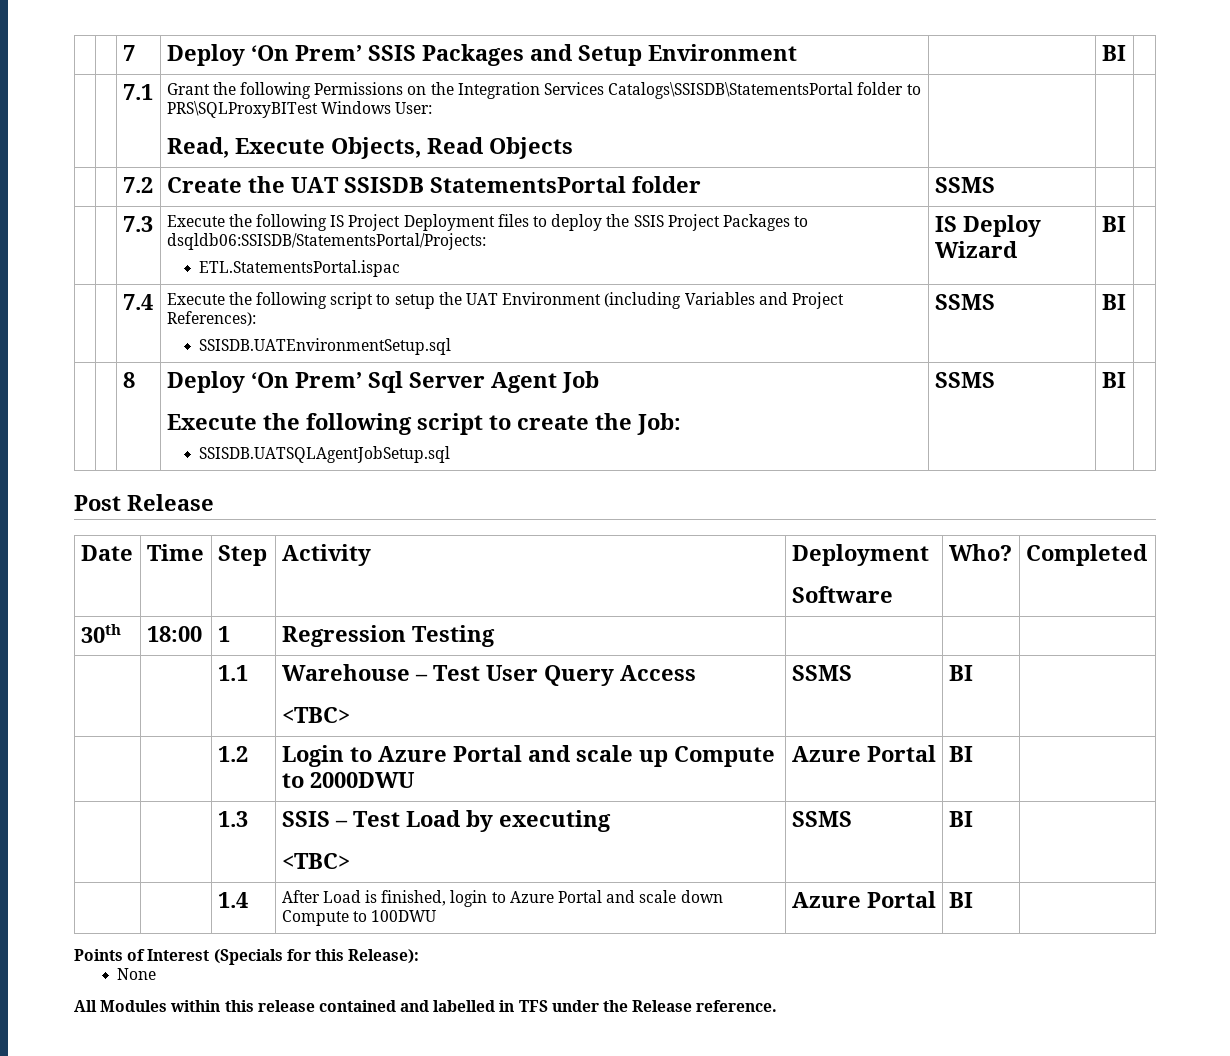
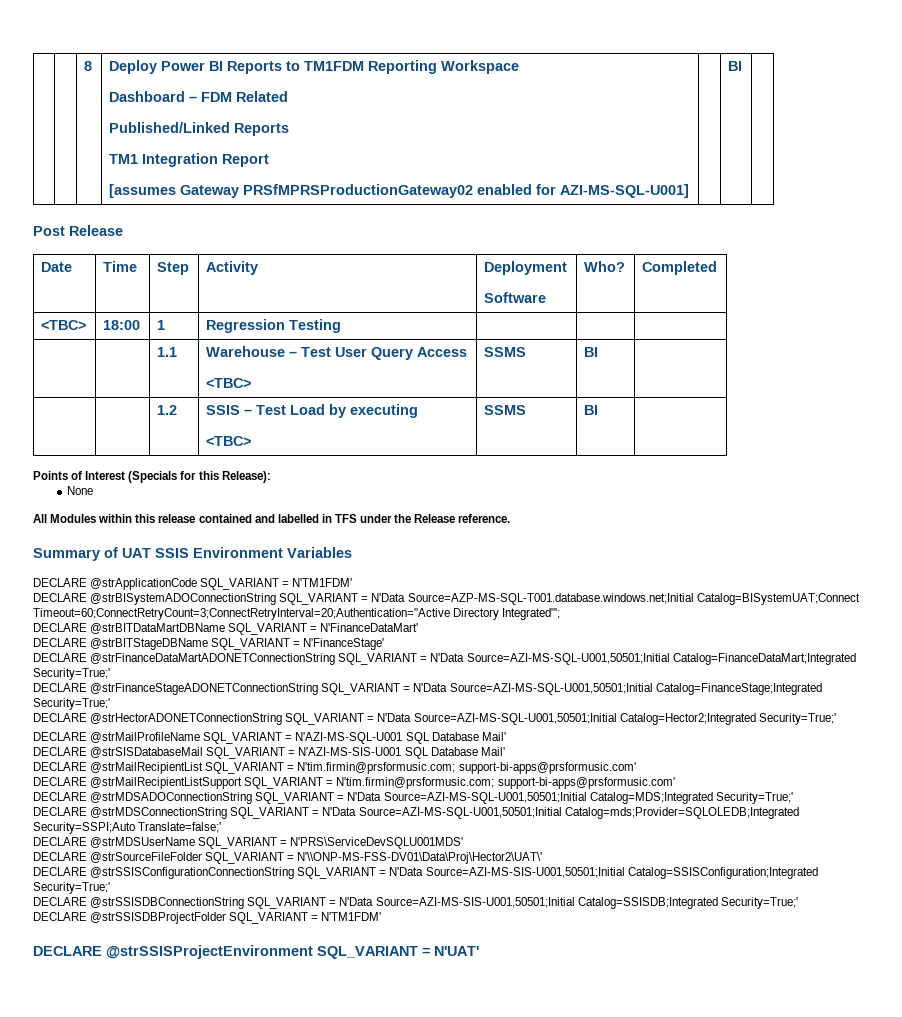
[122,45,135,61] [166,44,797,66] [1101,45,1126,61] [122,84,153,100] [166,82,921,99] [166,101,433,118] [166,137,573,159] [122,177,153,193] [166,176,701,193] [934,177,995,193] [122,216,153,232] [166,214,809,231] [166,233,486,250] [199,260,401,277] [934,215,1041,237] [934,241,1017,258] [1101,216,1126,232] [122,294,153,310] [166,292,844,309] [166,311,256,326] [199,338,452,355] [934,294,995,310] [1101,294,1126,310] [122,372,135,388] [166,371,599,393] [166,413,681,435] [199,446,451,463] [934,372,995,388] | | 7 | Deploy ‘On Prem’ SSIS Packages and Setup Environment | | BI | // | | 7.1 | Grant the following Permissions on the Integration Services Catalogs\SSISDB\StatementsPortal folder to PRS\SQLProxyBITest Windows User: // Read, Execute Objects, Read Objects | | | // | | 7.2 | Create the UAT SSISDB StatementsPortal folder | SSMS | | // | | 7.3 | Execute the following IS Project Deployment files to deploy the SSIS Project Packages to dsqldb06:SSISDB/StatementsPortal/Projects: // ETL.StatementsPortal.ispac | IS Deploy Wizard | BI | // | | 7.4 | Execute the following script to setup the UAT Environment (including Variables and Project References): // SSISDB.UATEnvironmentSetup.sql | SSMS | BI | // | | 8 | Deploy ‘On Prem’ Sql Server Agent Job // Execute the following script to create the Job: // SSISDB.UATSQLAgentJobSetup.sql | SSMS -> [84,61,93,71] [109,60,520,74] [109,91,289,102] [109,122,290,136] [109,153,270,167] [109,184,690,198] | | 8 | Deploy Power BI Reports to TM1FDM Reporting Workspace // Dashboard – FDM Related // Published/Linked Reports // TM1 Integration Report // [assumes Gateway PRSfMPRSProductionGateway02 enabled for AZI-MS-SQL-U001] |
[80,624,121,643] 30th -> [41,320,87,330] <TBC>
[281,745,775,767] [281,772,415,788] [791,745,936,762] [948,746,973,762] [217,811,248,827] | Login to Azure Portal and scale up Compute to 2000DWU | Azure Portal | BI | // | | 1.3 -> (178, 410) none
[217,892,248,908] [281,890,723,907] [281,910,437,926] [791,891,936,908] [948,892,973,908] // | | 1.4 | After Load is finished, login to Azure Portal and scale down Compute to 100DWU | Azure Portal | BI | -> (599, 410) none
(778, 1006) none -> [33,547,352,561] [33,578,353,590] [33,593,860,605] [33,608,561,620] [33,623,419,635] [33,638,385,650] [33,653,856,665] [33,668,110,680] [33,683,822,695] [33,698,110,710] [33,713,836,725] [33,732,506,744] [33,747,505,759] [33,762,636,774] [33,777,675,789] [33,792,793,804] [33,807,799,819] [33,822,222,834] [33,837,464,849] [33,852,543,864] [33,867,818,879] [33,882,110,894] [33,897,798,909] [33,912,382,924] [33,945,479,959] // Summary of UAT SSIS Environment Variables // DECLARE @strApplicationCode SQL_VARIANT = N'TM1FDM' // DECLARE @strBISystemADOConnectionString SQL_VARIANT = N'Data Source=AZP-MS-SQL-T001.database.windows.net;Initial Catalog=BISystemUAT;Connect Timeout=60;ConnectRetryCount=3;ConnectRetryInterval=20;Authentication="Active Directory Integrated"'; // DECLARE @strBITDataMartDBName SQL_VARIANT = N'FinanceDataMart' // DECLARE @strBITStageDBName SQL_VARIANT = N'FinanceStage' // DECLARE @strFinanceDataMartADONETConnectionString SQL_VARIANT = N'Data Source=AZI-MS-SQL-U001,50501;Initial Catalog=FinanceDataMart;Integrated Security=True;' // DECLARE @strFinanceStageADONETConnectionString SQL_VARIANT = N'Data Source=AZI-MS-SQL-U001,50501;Initial Catalog=FinanceStage;Integrated Security=True;' // DECLARE @strHectorADONETConnectionString SQL_VARIANT = N'Data Source=AZI-MS-SQL-U001,50501;Initial Catalog=Hector2;Integrated Security=True;' // DECLARE @strMailProfileName SQL_VARIANT = N'AZI-MS-SQL-U001 SQL Database Mail' // DECLARE @strSISDatabaseMail SQL_VARIANT = N'AZI-MS-SIS-U001 SQL Database Mail' // DECLARE @strMailRecipientList SQL_VARIANT = N'tim.firmin@prsformusic.com; support-bi-apps@prsformusic.com' // DECLARE @strMailRecipientListSupport SQL_VARIANT = N'tim.firmin@prsformusic.com; support-bi-apps@prsformusic.com' // DECLARE @strMDSADOConnectionString SQL_VARIANT = N'Data Source=AZI-MS-SQL-U001,50501;Initial Catalog=MDS;Integrated Security=True;' // DECLARE @strMDSConnectionString SQL_VARIANT = N'Data Source=AZI-MS-SQL-U001,50501;Initial Catalog=mds;Provider=SQLOLEDB;Integrated Security=SSPI;Auto Translate=false;' // DECLARE @strMDSUserName SQL_VARIANT = N'PRS\ServiceDevSQLU001MDS' // DECLARE @strSourceFileFolder SQL_VARIANT = N'\\ONP-MS-FSS-DV01\Data\Proj\Hector2\UAT\' // DECLARE @strSSISConfigurationConnectionString SQL_VARIANT = N'Data Source=AZI-MS-SIS-U001,50501;Initial Catalog=SSISConfiguration;Integrated Security=True;' // DECLARE @strSSISDBConnectionString SQL_VARIANT = N'Data Source=AZI-MS-SIS-U001,50501;Initial Catalog=SSISDB;Integrated Security=True;' // DECLARE @strSSISDBProjectFolder SQL_VARIANT = N'TM1FDM' // DECLARE @strSSISProjectEnvironment SQL_VARIANT = N'UAT'

